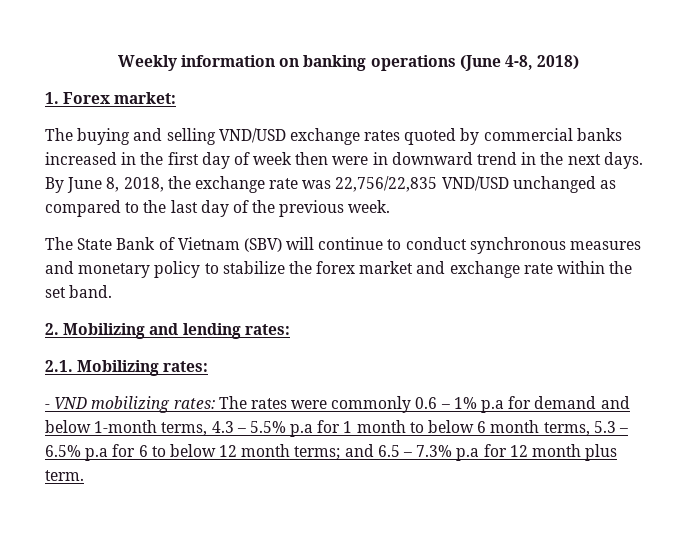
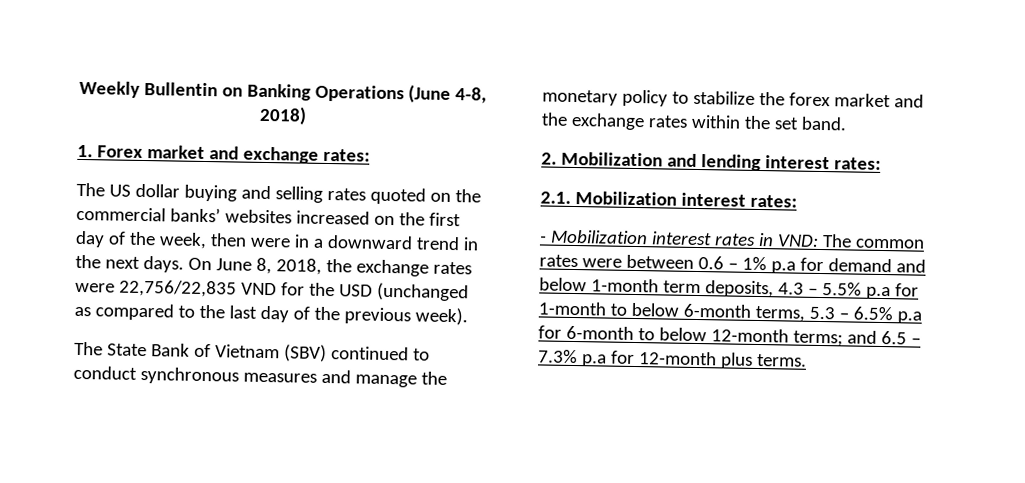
[181,55,456,71] information on banking operations -> [143,81,405,103] Bullentin on Banking Operations
[114,92,177,104] [45,128,73,141] market: // The -> [146,145,370,164] [76,182,180,198] market and exchange rates: // The US dollar
[218,128,622,145] [45,152,137,165] VND/USD exchange rates quoted by commercial banks increased in -> [326,187,481,205] [76,206,395,226] rates quoted on the commercial banks’ websites increased on
[253,152,293,165] week -> [128,231,207,250] the week,
(388, 158) none -> [312,238,324,248] a
[45,177,64,193] By -> [187,257,212,271] On
[269,176,596,193] rate was 22,756/22,835 VND/USD unchanged -> [432,261,472,275] [75,279,469,302] rates were 22,756/22,835 VND for the USD (unchanged
[348,200,391,213] week. -> [414,307,468,326] week).
[286,237,384,250] will continue -> [330,346,409,361] continued
(74, 267) none -> [354,371,447,388] manage the
[449,261,553,278] exchange rate -> [541,112,688,131] the exchange rates
[63,323,146,339] Mobilizing -> [560,151,663,167] Mobilization
(241, 331) none -> [764,155,830,170] interest
[77,360,160,376] Mobilizing -> [574,191,746,207] Mobilization interest
[54,396,412,413] VND mobilizing rates: The rates were commonly -> [549,229,925,249] [539,254,694,269] Mobilization interest rates in VND: The common rates were between
[161,422,208,436] terms, -> [662,280,774,298] term deposits,
[343,420,540,433] 1 month to below 6 month -> [538,301,752,318] 1-month to below 6-month
[138,444,291,457] 6 to below 12 month -> [565,325,789,343] 6-month to below 12-month
[509,444,618,461] [45,470,84,481] 12 month plus term. -> [638,351,807,369] 12-month plus terms.

